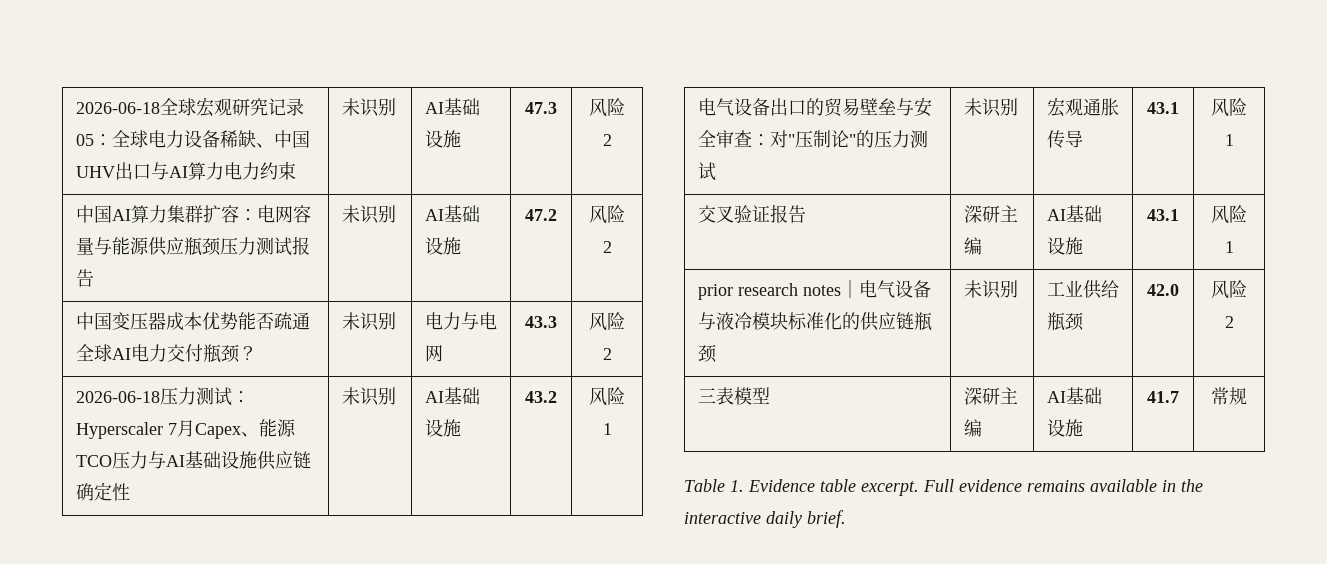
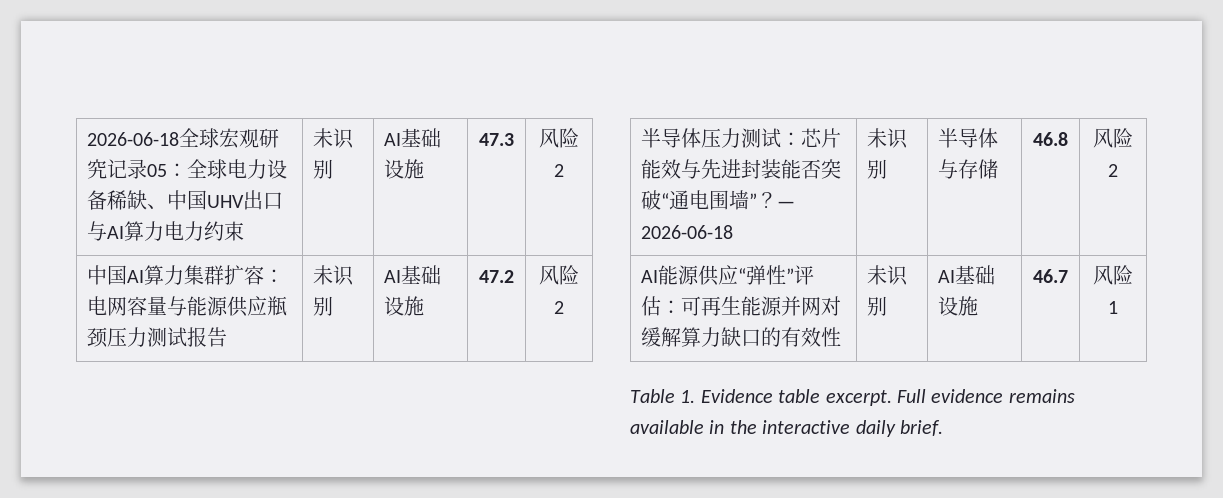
[75,312,310,330] [75,344,240,363] 中国变压器成本优势能否疏通全球AI电力交付瓶颈 -> [640,128,841,148] [640,159,841,179] [640,190,757,210] 半导体压力测试：芯片能效与先进封装能否突破“通电围墙”
[341,312,396,331] [424,312,497,330] [424,345,443,362] [525,316,557,328] [589,312,625,331] [602,348,612,360] [75,387,250,406] [75,419,296,439] [75,451,311,470] [75,482,112,501] | 未识别 | 电力与电网 | 43.3 | 风险2 // 2026-06-18压力测试：Hyperscaler 7月Capex、能源TCO压力与AI基础设施供应链确定 -> [776,201,795,208] [640,225,733,239] [866,128,908,149] [866,159,887,179] [937,128,998,148] [937,159,998,179] [1033,132,1068,146] [1093,128,1133,148] [1108,164,1118,177] [640,265,814,286] [640,296,841,316] [640,327,821,347] — 2026-06-18 | 未识别 | 半导体与存储 | 46.8 | 风险2 // AI能源供应“弹性”评估：可再生能源并网对缓解算力缺口的有效
[525,391,557,403] [589,387,625,406] [602,423,612,435] [697,97,932,117] [697,130,928,148] [697,162,716,181] [963,98,1018,117] [1046,98,1119,117] [1046,130,1083,149] [1147,102,1179,114] [1211,98,1247,117] [1224,134,1234,146] [697,204,806,223] [963,205,1018,223] [963,237,982,255] [1046,205,1102,223] [1046,237,1083,255] [1147,209,1179,221] [1211,205,1247,224] [1224,241,1234,253] [697,280,931,300] [697,312,932,331] [697,344,717,363] [963,280,1018,299] [1046,280,1119,299] [1046,312,1084,331] [1147,284,1179,296] [1211,280,1247,299] [1224,316,1234,328] [697,387,770,405] [963,387,1018,405] [963,419,982,437] [1046,387,1102,405] [1046,419,1083,437] [1147,391,1179,403] [1211,387,1247,405] 43.2 | 风险1 // 电气设备出口的贸易壁垒与安全审查：对"压制论"的压力测试 | 未识别 | 宏观通胀传导 | 43.1 | 风险1 // 交叉验证报告 | 深研主编 | AI基础设施 | 43.1 | 风险1 // prior research notes｜电气设备与液冷模块标准化的供应链瓶颈 | 未识别 | 工业供给瓶颈 | 42.0 | 风险2 // 三表模型 | 深研主编 | AI基础设施 | 41.7 | 常规 -> [1033,269,1068,283] [1093,265,1133,285] [1108,301,1118,314] 46.7 | 风险1

